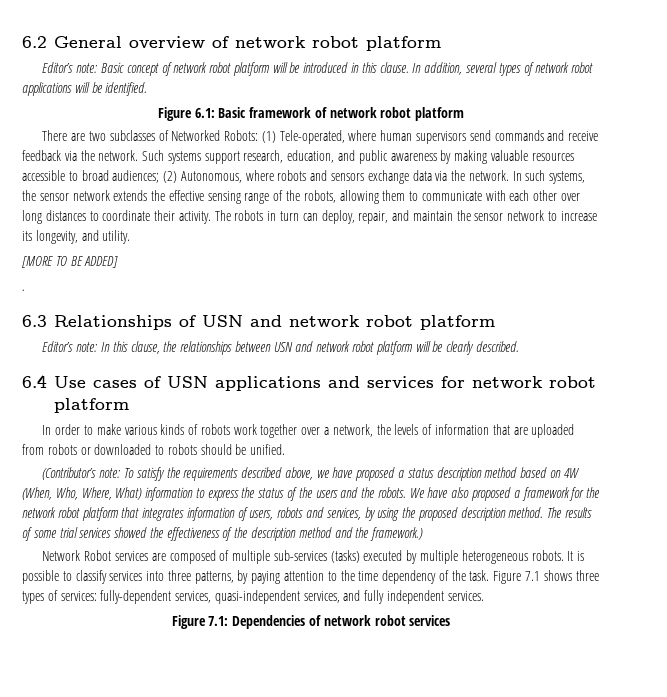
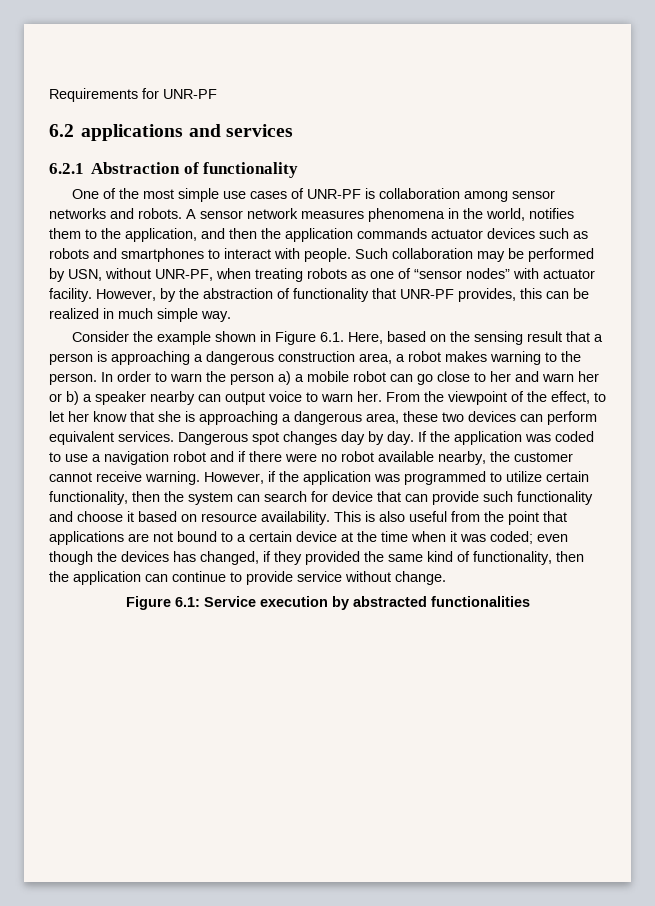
[22,36,441,51] [42,62,594,76] [22,82,148,96] [157,107,465,121] [42,130,599,144] [22,150,574,164] [22,170,586,184] [22,190,581,204] [22,210,597,224] [22,230,131,244] [22,256,119,268] [22,289,25,291] [22,315,495,330] [42,341,519,355] [22,375,596,391] [54,398,129,413] [42,424,575,438] [22,444,286,455] [42,467,580,481] [22,487,601,501] [22,507,593,521] [22,527,424,541] [42,550,585,564] [22,570,599,584] [22,590,484,604] [171,615,451,629] 6.2 General overview of network robot platform // Editor’s note: Basic concept of network robot platform will be introduced in this clause. In addition, several types of network robot applications will be identified. // Figure 6.1: Basic framework of network robot platform // There are two subclasses of Networked Robots: (1) Tele-operated, where human supervisors send commands and receive feedback via the network. Such systems support research, education, and public awareness by making valuable resources accessible to broad audiences; (2) Autonomous, where robots and sensors exchange data via the network. In such systems, the sensor network extends the effective sensing range of the robots, allowing them to communicate with each other over long distances to coordinate their activity. The robots in turn can deploy, repair, and maintain the sensor network to increase its longevity, and utility. // [MORE TO BE ADDED] // . // 6.3 Relationships of USN and network robot platform // Editor’s note: In this clause, the relationships between USN and network robot platform will be clearly described. // 6.4 Use cases of USN applications and services for network robot platform // In order to make various kinds of robots work together over a network, the levels of information that are uploaded from robots or downloaded to robots should be unified. // (Contributor’s note: To satisfy the requirements described above, we have proposed a status description method based on 4W (When, Who, Where, What) information to express the status of the users and the robots. We have also proposed a framework for the network robot platform that integrates information of users, robots and services, by using the proposed description method. The results of some trial services showed the effectiveness of the description method and the framework.) // Network Robot services are composed of multiple sub-services (tasks) executed by multiple heterogeneous robots. It is possible to classify services into three patterns, by paying attention to the time dependency of the task. Figure 7.1 shows three types of services: fully-dependent services, quasi-independent services, and fully independent services. // Figure 7.1: Dependencies of network robot services -> [49,88,217,102] [49,124,293,141] [49,162,299,178] [71,188,555,202] [49,208,574,222] [49,228,588,242] [49,248,594,262] [49,268,595,282] [49,288,589,302] [49,308,231,322] [71,331,603,345] [49,351,581,365] [49,371,599,385] [49,391,606,405] [49,411,597,425] [49,431,594,445] [49,451,573,465] [49,471,589,485] [49,491,593,505] [49,511,567,525] [49,531,568,545] [49,551,584,565] [49,571,446,585] [125,596,530,610] Requirements for UNR-PF // 6.2 applications and services // 6.2.1 Abstraction of functionality // One of the most simple use cases of UNR-PF is collaboration among sensor networks and robots. A sensor network measures phenomena in the world, notifies them to the application, and then the application commands actuator devices such as robots and smartphones to interact with people. Such collaboration may be performed by USN, without UNR-PF, when treating robots as one of “sensor nodes” with actuator facility. However, by the abstraction of functionality that UNR-PF provides, this can be realized in much simple way. // Consider the example shown in Figure 6.1. Here, based on the sensing result that a person is approaching a dangerous construction area, a robot makes warning to the person. In order to warn the person a) a mobile robot can go close to her and warn her or b) a speaker nearby can output voice to warn her. From the viewpoint of the effect, to let her know that she is approaching a dangerous area, these two devices can perform equivalent services. Dangerous spot changes day by day. If the application was coded to use a navigation robot and if there were no robot available nearby, the customer cannot receive warning. However, if the application was programmed to utilize certain functionality, then the system can search for device that can provide such functionality and choose it based on resource availability. This is also useful from the point that applications are not bound to a certain device at the time when it was coded; even though the devices has changed, if they provided the same kind of functionality, then the application can continue to provide service without change. // Figure 6.1: Service execution by abstracted functionalities

